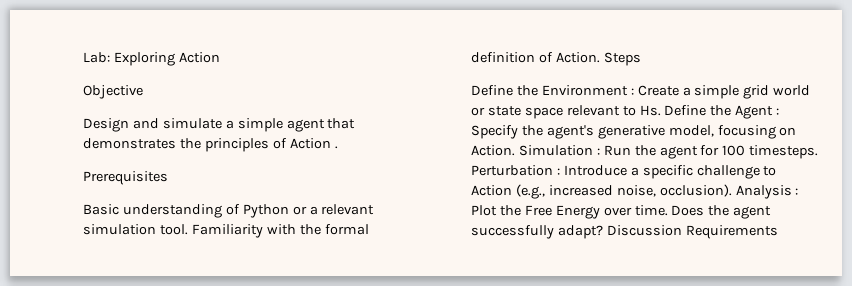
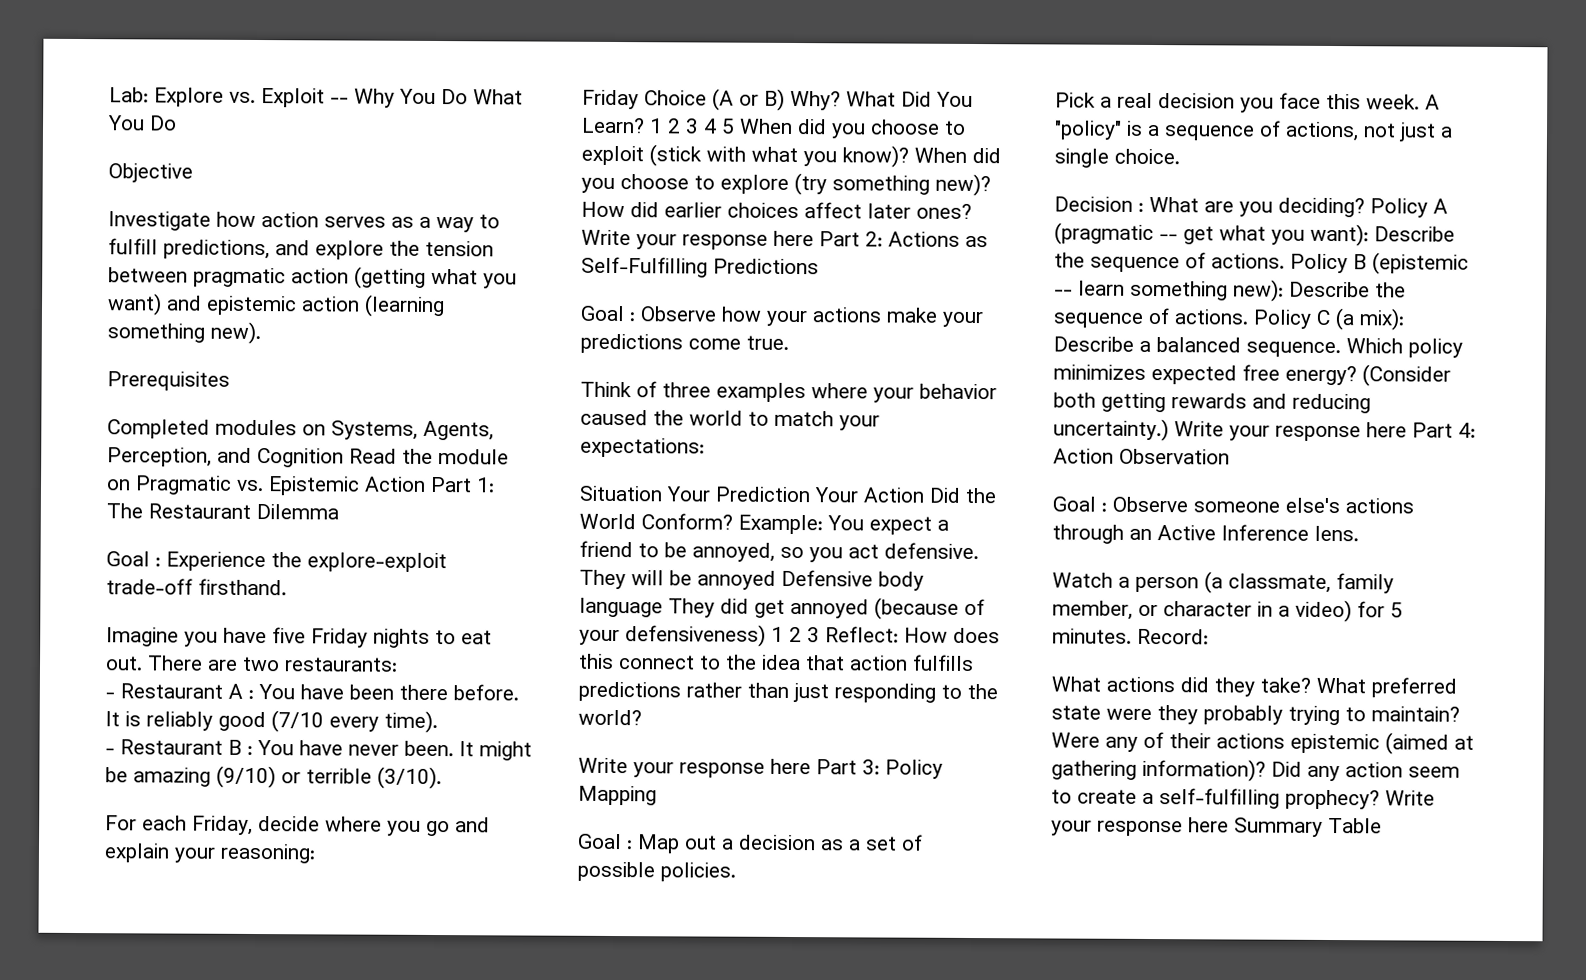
[113,52,220,66] [83,85,143,99] [83,118,356,132] [83,138,338,152] [83,171,168,185] [83,204,375,218] [83,224,369,238] [471,52,641,66] [471,85,811,99] [471,105,780,119] [471,125,797,139] [471,145,819,159] [471,165,777,179] [471,184,799,199] [471,205,772,219] [471,225,778,239] Exploring Action // Objective // Design and simulate a simple agent that demonstrates the principles of Action . // Prerequisites // Basic understanding of Python or a relevant simulation tool. Familiarity with the formal definition of Action. Steps // Define the Environment : Create a simple grid world or state space relevant to Hs. Define the Agent : Specify the agent's generative model, focusing on Action. Simulation : Run the agent for 100 timesteps. Perturbation : Introduce a specific challenge to Action (e.g., increased noise, occlusion). Analysis : Plot the Free Energy over time. Does the agent successfully adapt? Discussion Requirements -> [154,87,523,108] [107,115,177,131] [108,163,193,183] [108,211,500,233] [108,238,494,260] [108,266,517,289] [107,293,445,318] [107,321,261,345] [107,371,230,391] [107,419,494,441] [107,447,509,468] [106,475,495,496] [106,503,339,520] [106,551,447,573] [106,578,287,596] [106,627,492,648] [105,655,398,672] [105,683,519,701] [105,710,438,734] [105,739,532,761] [105,765,442,790] [105,815,490,837] [104,843,316,864] [582,88,973,111] [581,117,966,139] [581,144,1001,168] [581,173,991,197] [581,201,972,219] [581,229,988,250] [581,256,819,278] [580,305,983,328] [580,333,789,354] [580,381,997,403] [580,409,880,431] [580,437,705,458] [579,485,997,504] [579,513,949,535] [579,540,979,563] [579,569,924,591] [579,597,985,620] [579,624,1000,647] [578,653,974,672] [578,681,998,703] [578,709,642,726] [578,757,943,779] [578,785,657,806] [577,833,923,854] [577,861,736,882] [1055,92,1440,113] [1054,120,1453,142] [1054,148,1180,168] [1054,196,1448,218] [1054,222,1455,247] [1054,252,1469,275] [1054,279,1406,302] [1053,307,1405,331] [1053,336,1463,358] [1053,364,1451,387] [1053,392,1371,414] [1053,418,1476,442] [1053,448,1230,465] [1052,496,1414,514] [1052,524,1359,544] [1052,571,1394,594] [1052,599,1403,623] [1052,628,1209,645] [1051,676,1457,698] [1051,705,1460,726] [1051,731,1474,755] [1051,758,1460,782] [1051,788,1435,810] [1051,817,1382,837] Explore vs. Exploit -- Why You Do What You Do // Objective // Investigate how action serves as a way to fulfill predictions, and explore the tension between pragmatic action (getting what you want) and epistemic action (learning something new). // Prerequisites // Completed modules on Systems, Agents, Perception, and Cognition Read the module on Pragmatic vs. Epistemic Action Part 1: The Restaurant Dilemma // Goal : Experience the explore-exploit trade-off firsthand. // Imagine you have five Friday nights to eat out. There are two restaurants: // - Restaurant A : You have been there before. It is reliably good (7/10 every time). // - Restaurant B : You have never been. It might be amazing (9/10) or terrible (3/10). // For each Friday, decide where you go and explain your reasoning: // Friday Choice (A or B) Why? What Did You Learn? 1 2 3 4 5 When did you choose to exploit (stick with what you know)? When did you choose to explore (try something new)? How did earlier choices affect later ones? Write your response here Part 2: Actions as Self-Fulfilling Predictions // Goal : Observe how your actions make your predictions come true. // Think of three examples where your behavior caused the world to match your expectations: // Situation Your Prediction Your Action Did the World Conform? Example: You expect a friend to be annoyed, so you act defensive. They will be annoyed Defensive body language They did get annoyed (because of your defensiveness) 1 2 3 Reflect: How does this connect to the idea that action fulfills predictions rather than just responding to the world? // Write your response here Part 3: Policy Mapping // Goal : Map out a decision as a set of possible policies. // Pick a real decision you face this week. A "policy" is a sequence of actions, not just a single choice. // Decision : What are you deciding? Policy A (pragmatic -- get what you want): Describe the sequence of actions. Policy B (epistemic -- learn something new): Describe the sequence of actions. Policy C (a mix): Describe a balanced sequence. Which policy minimizes expected free energy? (Consider both getting rewards and reducing uncertainty.) Write your response here Part 4: Action Observation // Goal : Observe someone else's actions through an Active Inference lens. // Watch a person (a classmate, family member, or character in a video) for 5 minutes. Record: // What actions did they take? What preferred state were they probably trying to maintain? Were any of their actions epistemic (aimed at gathering information)? Did any action seem to create a self-fulfilling prophecy? Write your response here Summary Table

